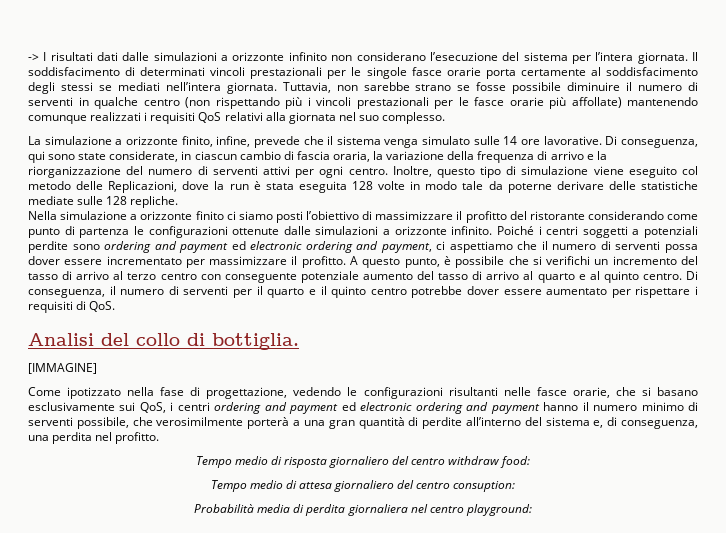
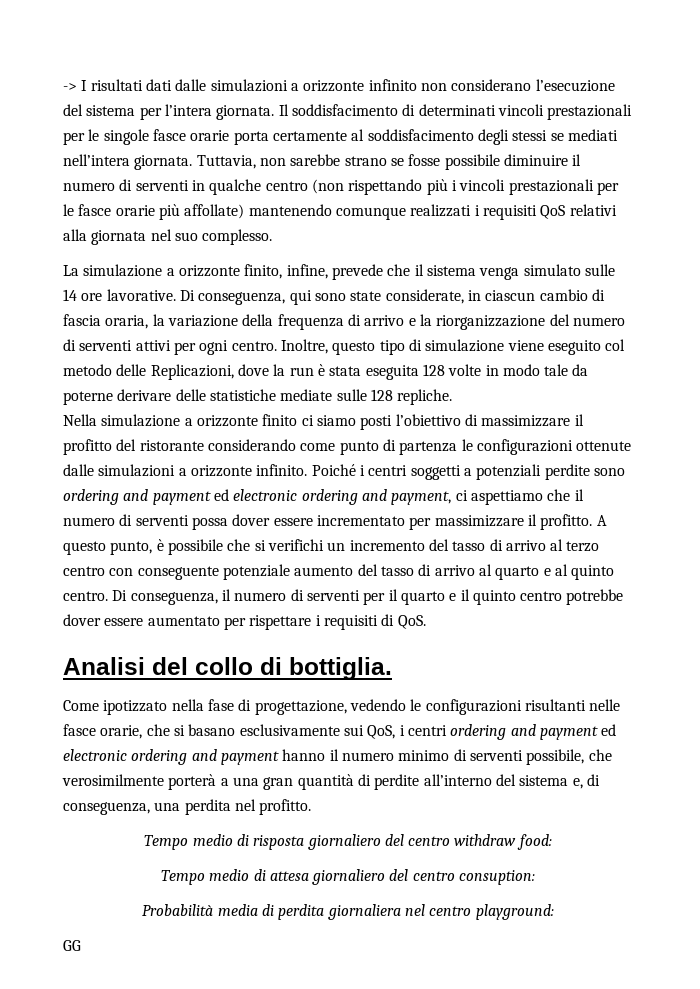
[28,363,97,374] // [IMMAGINE] -> (392, 668) none
(532, 510) none -> [63,940,81,951] // GG

